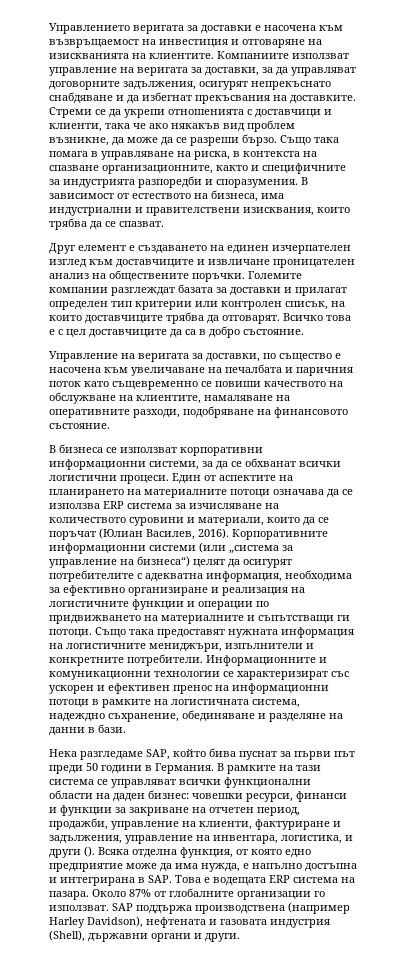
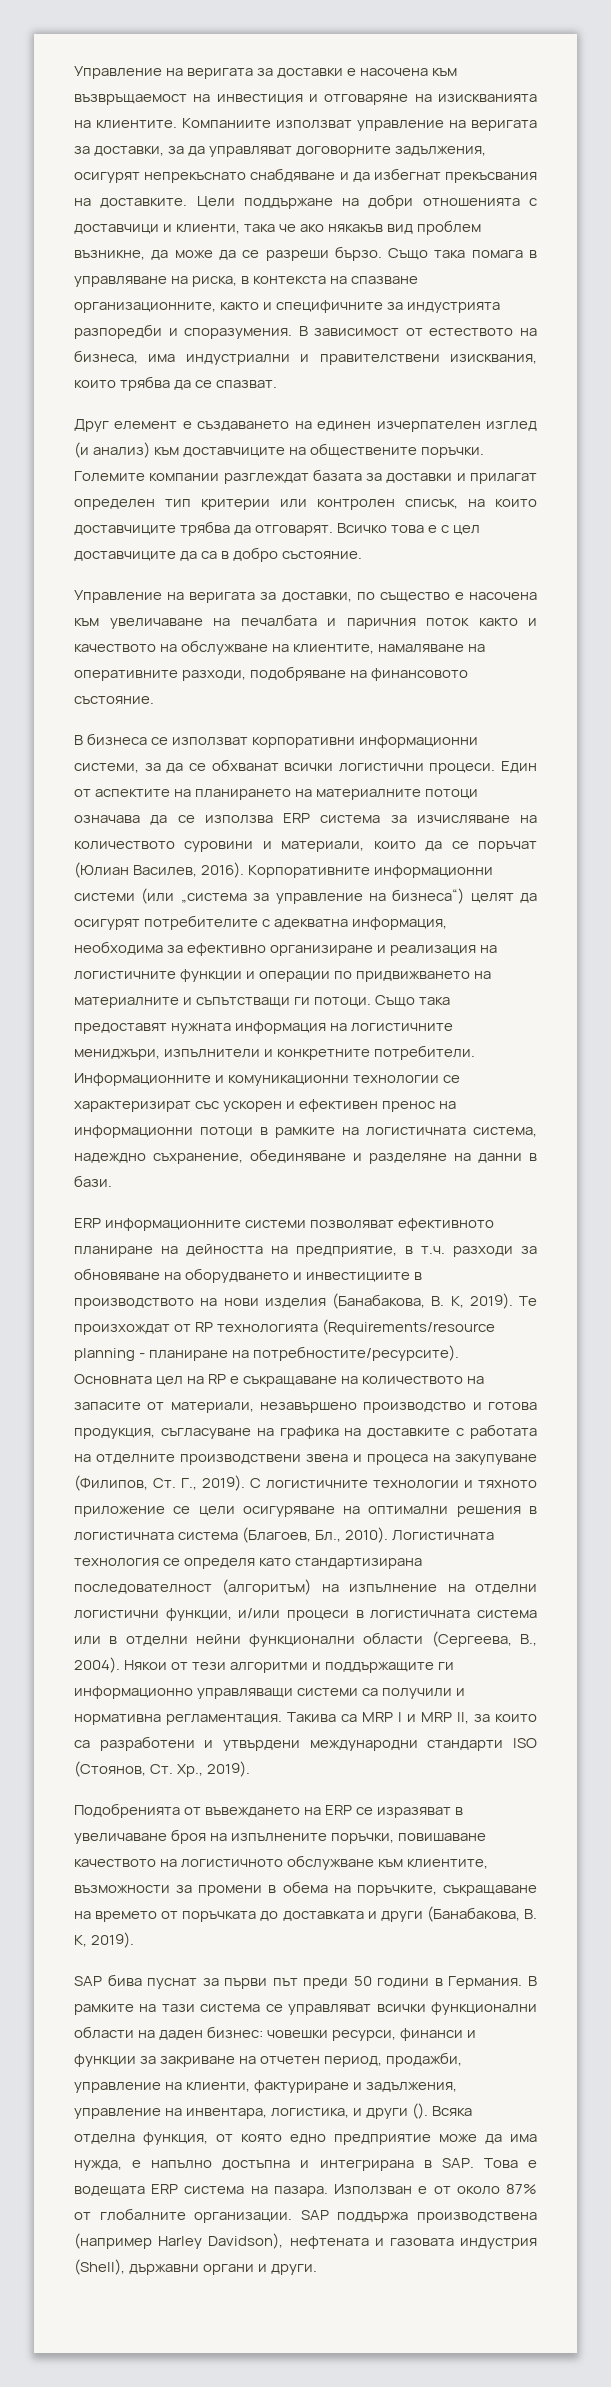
[49,23,130,34] Управлението -> [74,66,184,79] Управление на
[49,107,165,118] Стреми се да укрепи -> [196,194,414,209] Цели поддържане на добри
[89,259,355,268] [49,273,89,279] към доставчиците и извличане проницателен анализ -> [74,442,286,458] (и анализ) към доставчиците
[84,381,261,390] като същевременно се повиши -> [478,618,537,626] както и
[49,749,206,760] Нека разгледаме SAP, който -> [74,1218,495,1231] [74,1244,537,1257] [74,1268,423,1283] [74,1293,537,1309] [74,1319,496,1335] [74,1345,460,1361] [74,1374,485,1387] [74,1402,537,1413] [74,1424,538,1439] [74,1454,537,1465] [74,1475,537,1491] [74,1506,537,1517] [74,1527,495,1543] [74,1558,423,1569] [74,1579,537,1595] [74,1608,537,1621] [74,1631,537,1647] [74,1657,455,1673] [74,1686,466,1699] [74,1712,537,1725] [74,1736,537,1751] [74,1761,251,1777] [74,1803,464,1818] [74,1829,487,1844] [74,1855,489,1870] [74,1881,537,1896] [74,1906,537,1922] [74,1932,135,1948] [74,1976,102,1986] ERP информационните системи позволяват ефективното планиране на дейността на предприятие, в т.ч. разходи за обновяване на оборудването и инвестициите в производството на нови изделия (Банабакова, В. К, 2019). Те произхождат от RP технологията (Requirements/resource planning - планиране на потребностите/ресурсите). Основната цел на RP е съкращаване на количеството на запасите от материали, незавършено производство и готова продукция, съгласуване на графика на доставките с работата на отделните производствени звена и процеса на закупуване (Филипов, Ст. Г., 2019). С логистичните технологии и тяхното приложение се цели осигуряване на оптимални решения в логистичната система (Благоев, Бл., 2010). Логистичната технология се определя като стандартизирана последователност (алгоритъм) на изпълнение на отделни логистични функции, и/или процеси в логистичната система или в отделни нейни функционални области (Сергеева, В., 2004). Някои от тези алгоритми и поддържащите ги информационно управляващи системи са получили и нормативна регламентация. Такива са MRP I и MRP II, за които са разработени и утвърдени международни стандарти ISO (Стоянов, Ст. Хр., 2019). // Подобренията от въвеждането на ERP се изразяват в увеличаване броя на изпълнените поръчки, повишаване качеството на логистичното обслужване към клиентите, възможности за промени в обема на поръчките, съкращаване на времето от поръчката до доставката и други (Банабакова, В. К, 2019). // SAP
[92,888,325,900] [49,905,109,911] Около 87% от глобалните организации го използват. -> [334,2184,537,2195] [74,2208,293,2223] Използван е от около 87% от глобалните организации.

